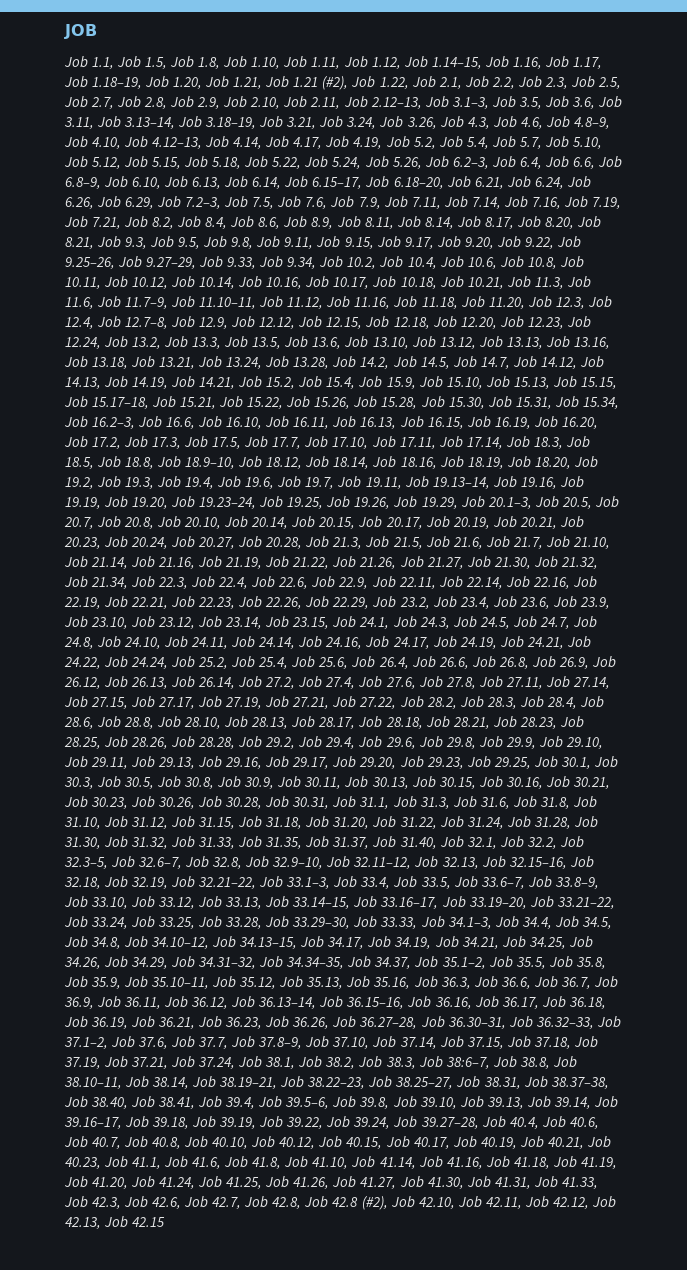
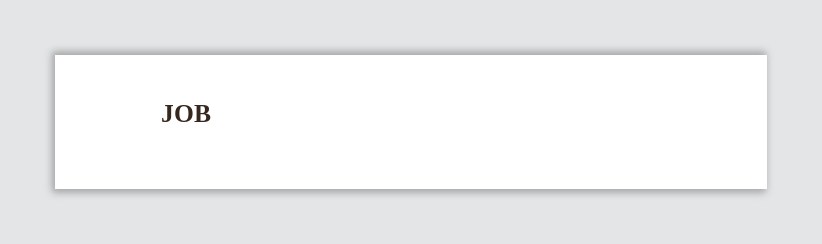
[64,56,602,70] [64,76,621,90] [64,96,622,110] [64,116,610,130] [64,136,602,150] [64,156,622,170] [65,176,591,190] [65,196,621,210] [64,216,601,230] [65,236,581,250] [65,256,584,270] [65,276,591,290] [65,296,612,310] [65,316,591,330] [65,336,610,350] [64,356,604,370] [65,376,617,390] [64,396,619,410] [64,416,598,430] [64,436,590,450] [65,456,598,470] [65,476,584,490] [65,496,619,510] [64,516,584,530] [64,536,610,550] [64,556,598,570] [64,576,597,590] [64,596,610,610] [64,616,597,630] [64,636,591,650] [64,656,616,670] [64,676,610,690] [64,696,604,710] [64,716,584,730] [64,736,603,750] [64,756,618,770] [64,776,610,790] [64,796,597,810] [64,816,598,830] [64,836,584,850] [64,856,594,870] [64,876,599,890] [64,896,615,910] [64,916,612,930] [64,936,593,950] [64,956,606,970] [64,976,618,990] [64,996,606,1010] [64,1016,621,1030] [64,1036,598,1050] [64,1056,577,1070] [64,1076,609,1090] [64,1096,618,1110] [64,1116,599,1130] [64,1136,611,1150] [65,1156,617,1170] [64,1176,598,1190] [64,1196,616,1210] [65,1216,166,1230] // Job 1.1, Job 1.5, Job 1.8, Job 1.10, Job 1.11, Job 1.12, Job 1.14–15, Job 1.16, Job 1.17, Job 1.18–19, Job 1.20, Job 1.21, Job 1.21 (#2), Job 1.22, Job 2.1, Job 2.2, Job 2.3, Job 2.5, Job 2.7, Job 2.8, Job 2.9, Job 2.10, Job 2.11, Job 2.12–13, Job 3.1–3, Job 3.5, Job 3.6, Job 3.11, Job 3.13–14, Job 3.18–19, Job 3.21, Job 3.24, Job 3.26, Job 4.3, Job 4.6, Job 4.8–9, Job 4.10, Job 4.12–13, Job 4.14, Job 4.17, Job 4.19, Job 5.2, Job 5.4, Job 5.7, Job 5.10, Job 5.12, Job 5.15, Job 5.18, Job 5.22, Job 5.24, Job 5.26, Job 6.2–3, Job 6.4, Job 6.6, Job 6.8–9, Job 6.10, Job 6.13, Job 6.14, Job 6.15–17, Job 6.18–20, Job 6.21, Job 6.24, Job 6.26, Job 6.29, Job 7.2–3, Job 7.5, Job 7.6, Job 7.9, Job 7.11, Job 7.14, Job 7.16, Job 7.19, Job 7.21, Job 8.2, Job 8.4, Job 8.6, Job 8.9, Job 8.11, Job 8.14, Job 8.17, Job 8.20, Job 8.21, Job 9.3, Job 9.5, Job 9.8, Job 9.11, Job 9.15, Job 9.17, Job 9.20, Job 9.22, Job 9.25–26, Job 9.27–29, Job 9.33, Job 9.34, Job 10.2, Job 10.4, Job 10.6, Job 10.8, Job 10.11, Job 10.12, Job 10.14, Job 10.16, Job 10.17, Job 10.18, Job 10.21, Job 11.3, Job 11.6, Job 11.7–9, Job 11.10–11, Job 11.12, Job 11.16, Job 11.18, Job 11.20, Job 12.3, Job 12.4, Job 12.7–8, Job 12.9, Job 12.12, Job 12.15, Job 12.18, Job 12.20, Job 12.23, Job 12.24, Job 13.2, Job 13.3, Job 13.5, Job 13.6, Job 13.10, Job 13.12, Job 13.13, Job 13.16, Job 13.18, Job 13.21, Job 13.24, Job 13.28, Job 14.2, Job 14.5, Job 14.7, Job 14.12, Job 14.13, Job 14.19, Job 14.21, Job 15.2, Job 15.4, Job 15.9, Job 15.10, Job 15.13, Job 15.15, Job 15.17–18, Job 15.21, Job 15.22, Job 15.26, Job 15.28, Job 15.30, Job 15.31, Job 15.34, Job 16.2–3, Job 16.6, Job 16.10, Job 16.11, Job 16.13, Job 16.15, Job 16.19, Job 16.20, Job 17.2, Job 17.3, Job 17.5, Job 17.7, Job 17.10, Job 17.11, Job 17.14, Job 18.3, Job 18.5, Job 18.8, Job 18.9–10, Job 18.12, Job 18.14, Job 18.16, Job 18.19, Job 18.20, Job 19.2, Job 19.3, Job 19.4, Job 19.6, Job 19.7, Job 19.11, Job 19.13–14, Job 19.16, Job 19.19, Job 19.20, Job 19.23–24, Job 19.25, Job 19.26, Job 19.29, Job 20.1–3, Job 20.5, Job 20.7, Job 20.8, Job 20.10, Job 20.14, Job 20.15, Job 20.17, Job 20.19, Job 20.21, Job 20.23, Job 20.24, Job 20.27, Job 20.28, Job 21.3, Job 21.5, Job 21.6, Job 21.7, Job 21.10, Job 21.14, Job 21.16, Job 21.19, Job 21.22, Job 21.26, Job 21.27, Job 21.30, Job 21.32, Job 21.34, Job 22.3, Job 22.4, Job 22.6, Job 22.9, Job 22.11, Job 22.14, Job 22.16, Job 22.19, Job 22.21, Job 22.23, Job 22.26, Job 22.29, Job 23.2, Job 23.4, Job 23.6, Job 23.9, Job 23.10, Job 23.12, Job 23.14, Job 23.15, Job 24.1, Job 24.3, Job 24.5, Job 24.7, Job 24.8, Job 24.10, Job 24.11, Job 24.14, Job 24.16, Job 24.17, Job 24.19, Job 24.21, Job 24.22, Job 24.24, Job 25.2, Job 25.4, Job 25.6, Job 26.4, Job 26.6, Job 26.8, Job 26.9, Job 26.12, Job 26.13, Job 26.14, Job 27.2, Job 27.4, Job 27.6, Job 27.8, Job 27.11, Job 27.14, Job 27.15, Job 27.17, Job 27.19, Job 27.21, Job 27.22, Job 28.2, Job 28.3, Job 28.4, Job 28.6, Job 28.8, Job 28.10, Job 28.13, Job 28.17, Job 28.18, Job 28.21, Job 28.23, Job 28.25, Job 28.26, Job 28.28, Job 29.2, Job 29.4, Job 29.6, Job 29.8, Job 29.9, Job 29.10, Job 29.11, Job 29.13, Job 29.16, Job 29.17, Job 29.20, Job 29.23, Job 29.25, Job 30.1, Job 30.3, Job 30.5, Job 30.8, Job 30.9, Job 30.11, Job 30.13, Job 30.15, Job 30.16, Job 30.21, Job 30.23, Job 30.26, Job 30.28, Job 30.31, Job 31.1, Job 31.3, Job 31.6, Job 31.8, Job 31.10, Job 31.12, Job 31.15, Job 31.18, Job 31.20, Job 31.22, Job 31.24, Job 31.28, Job 31.30, Job 31.32, Job 31.33, Job 31.35, Job 31.37, Job 31.40, Job 32.1, Job 32.2, Job 32.3–5, Job 32.6–7, Job 32.8, Job 32.9–10, Job 32.11–12, Job 32.13, Job 32.15–16, Job 32.18, Job 32.19, Job 32.21–22, Job 33.1–3, Job 33.4, Job 33.5, Job 33.6–7, Job 33.8–9, Job 33.10, Job 33.12, Job 33.13, Job 33.14–15, Job 33.16–17, Job 33.19–20, Job 33.21–22, Job 33.24, Job 33.25, Job 33.28, Job 33.29–30, Job 33.33, Job 34.1–3, Job 34.4, Job 34.5, Job 34.8, Job 34.10–12, Job 34.13–15, Job 34.17, Job 34.19, Job 34.21, Job 34.25, Job 34.26, Job 34.29, Job 34.31–32, Job 34.34–35, Job 34.37, Job 35.1–2, Job 35.5, Job 35.8, Job 35.9, Job 35.10–11, Job 35.12, Job 35.13, Job 35.16, Job 36.3, Job 36.6, Job 36.7, Job 36.9, Job 36.11, Job 36.12, Job 36.13–14, Job 36.15–16, Job 36.16, Job 36.17, Job 36.18, Job 36.19, Job 36.21, Job 36.23, Job 36.26, Job 36.27–28, Job 36.30–31, Job 36.32–33, Job 37.1–2, Job 37.6, Job 37.7, Job 37.8–9, Job 37.10, Job 37.14, Job 37.15, Job 37.18, Job 37.19, Job 37.21, Job 37.24, Job 38.1, Job 38.2, Job 38.3, Job 38:6–7, Job 38.8, Job 38.10–11, Job 38.14, Job 38.19–21, Job 38.22–23, Job 38.25–27, Job 38.31, Job 38.37–38, Job 38.40, Job 38.41, Job 39.4, Job 39.5–6, Job 39.8, Job 39.10, Job 39.13, Job 39.14, Job 39.16–17, Job 39.18, Job 39.19, Job 39.22, Job 39.24, Job 39.27–28, Job 40.4, Job 40.6, Job 40.7, Job 40.8, Job 40.10, Job 40.12, Job 40.15, Job 40.17, Job 40.19, Job 40.21, Job 40.23, Job 41.1, Job 41.6, Job 41.8, Job 41.10, Job 41.14, Job 41.16, Job 41.18, Job 41.19, Job 41.20, Job 41.24, Job 41.25, Job 41.26, Job 41.27, Job 41.30, Job 41.31, Job 41.33, Job 42.3, Job 42.6, Job 42.7, Job 42.8, Job 42.8 (#2), Job 42.10, Job 42.11, Job 42.12, Job 42.13, Job 42.15 -> (211, 113) none

